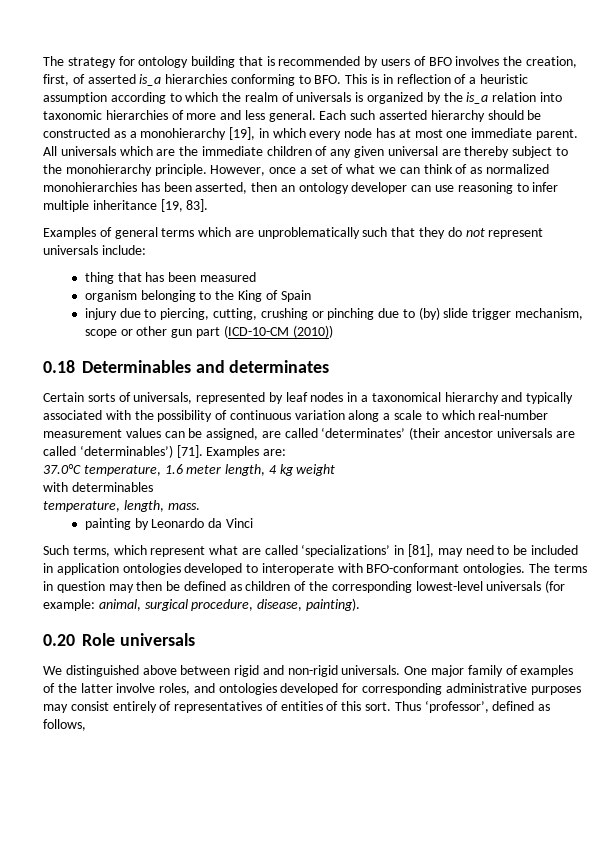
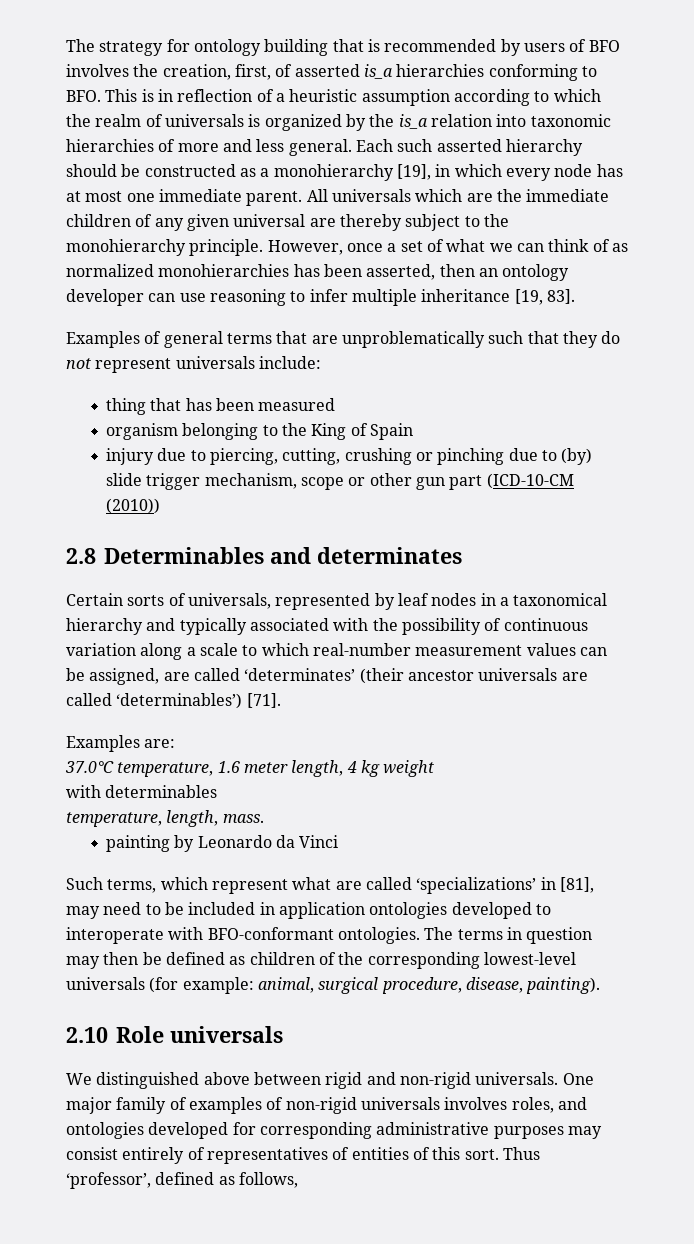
[198,227,232,237] which -> [276,331,308,344] that
[43,360,75,373] 0.18 -> [66,548,96,564] 2.8
(203, 451) none -> (281, 700) //
[43,634,75,646] 0.20 -> [66,1027,108,1043] 2.10
[57,683,156,693] the latter involve -> [285,1097,508,1114] non-rigid universals involves

